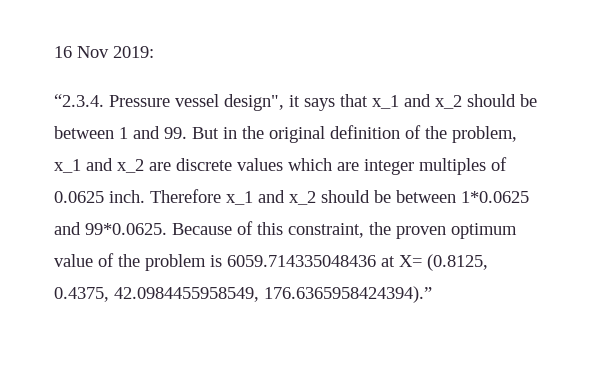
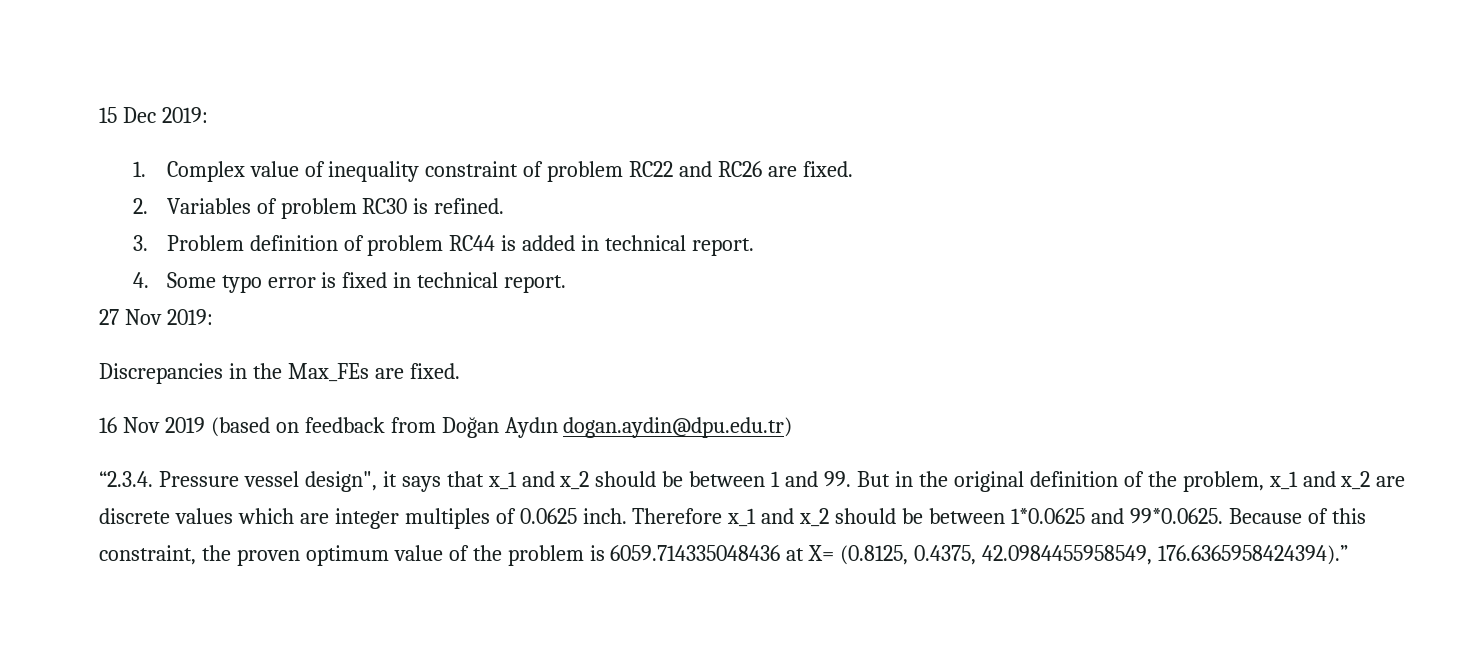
[54,46,154,58] 16 Nov 2019: -> [99,107,208,123] [132,161,853,182] [132,198,505,219] [132,235,755,256] [132,272,567,293] [99,309,213,325] [99,363,460,384] [99,417,793,438] 15 Dec 2019: // 1. Complex value of inequality constraint of problem RC22 and RC26 are fixed. // 2. Variables of problem RC30 is refined. // 3. Problem definition of problem RC44 is added in technical report. // 4. Some typo error is fixed in technical report. // 27 Nov 2019: // Discrepancies in the Max_FEs are fixed. // 16 Nov 2019 (based on feedback from Doğan Aydın dogan.aydin@dpu.edu.tr)

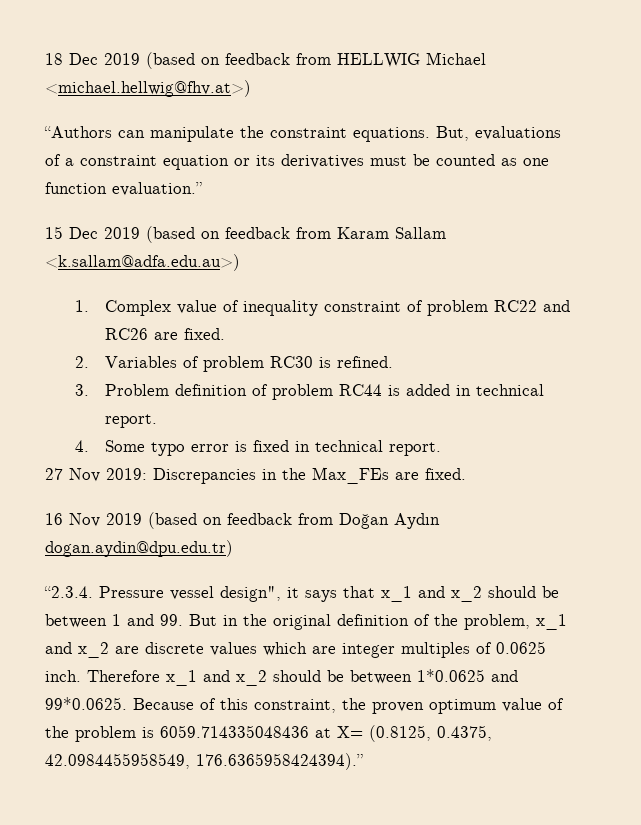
[99,107,208,123] 15 Dec 2019: -> [45,52,486,69] [45,80,251,97] [44,126,561,142] [45,154,549,170] [45,182,202,196] [45,226,446,243] [45,254,240,271] 18 Dec 2019 (based on feedback from HELLWIG Michael <michael.hellwig@fhv.at>) // “Authors can manipulate the constraint equations. But, evaluations of a constraint equation or its derivatives must be counted as one function evaluation.” // 15 Dec 2019 (based on feedback from Karam Sallam <k.sallam@adfa.edu.au>)
(213, 317) // -> (147, 474) none

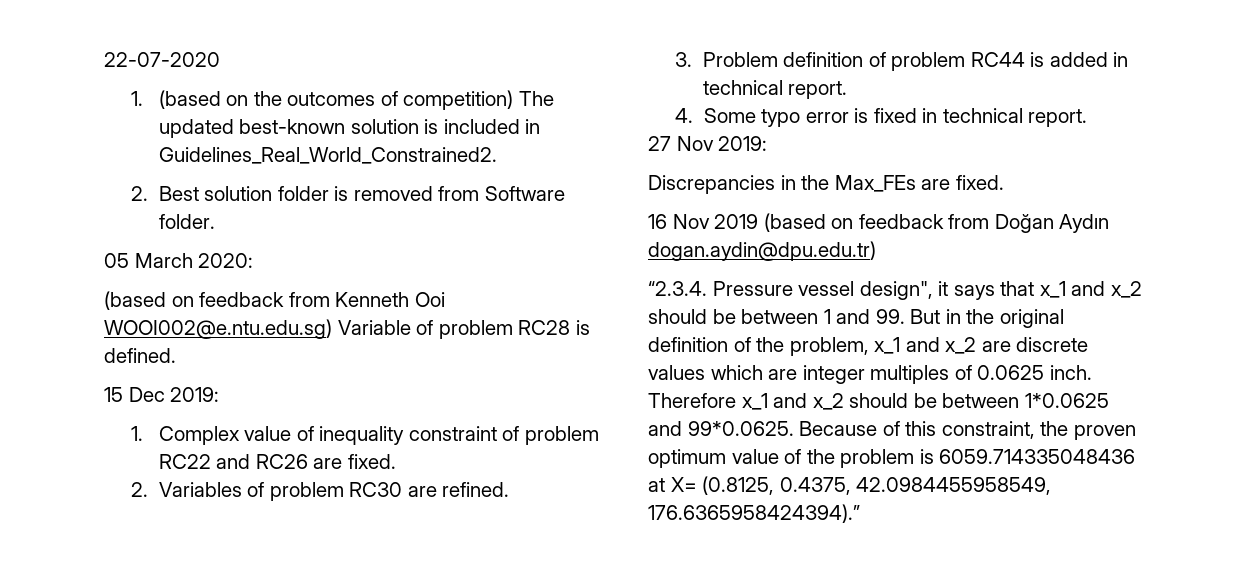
[45,52,486,69] [45,80,251,97] [44,126,561,142] [45,154,549,170] [45,182,202,196] [45,226,446,243] [45,254,240,271] 18 Dec 2019 (based on feedback from HELLWIG Michael <michael.hellwig@fhv.at>) // “Authors can manipulate the constraint equations. But, evaluations of a constraint equation or its derivatives must be counted as one function evaluation.” // 15 Dec 2019 (based on feedback from Karam Sallam <k.sallam@adfa.edu.au>) -> [104,52,220,67] [131,90,554,110] [158,119,541,138] [158,147,497,164] [131,186,565,201] [158,214,215,229] [104,253,254,268] [104,291,445,310] [104,319,590,339] [104,348,176,363] [104,387,220,402] 22-07-2020 // 1. (based on the outcomes of competition) The updated best-known solution is included in Guidelines_Real_World_Constrained2. // 2. Best solution folder is removed from Software folder. // 05 March 2020: // (based on feedback from Kenneth Ooi WOOI002@e.ntu.edu.sg) Variable of problem RC28 is defined. // 15 Dec 2019:
[319,357,332,368] is -> [407,486,437,497] are
(147, 474) none -> (768, 143) //

